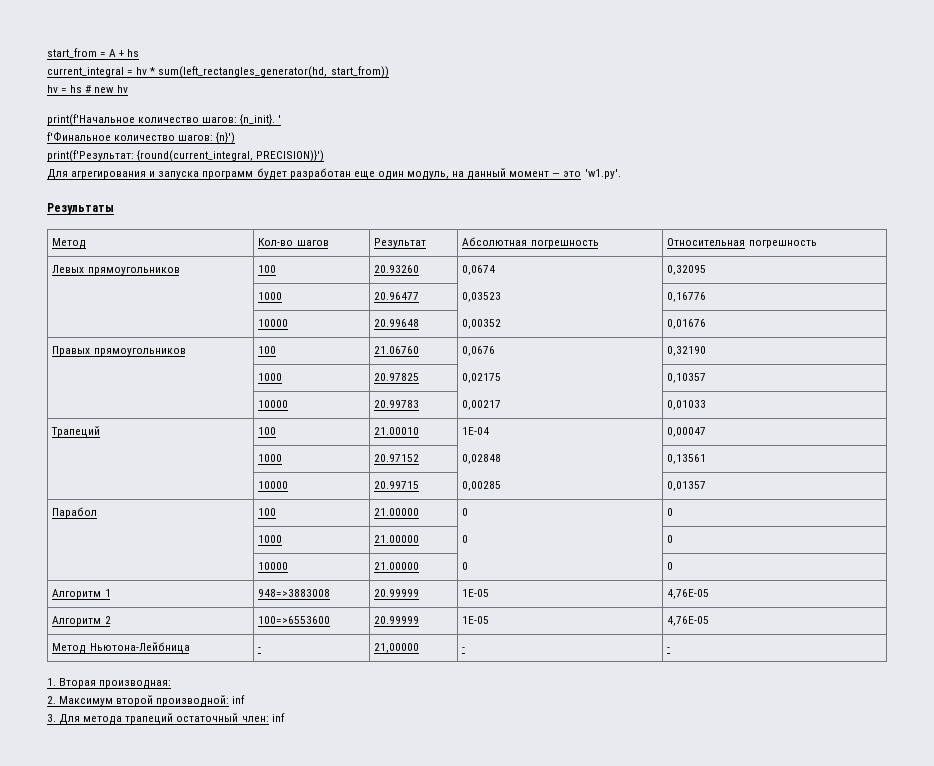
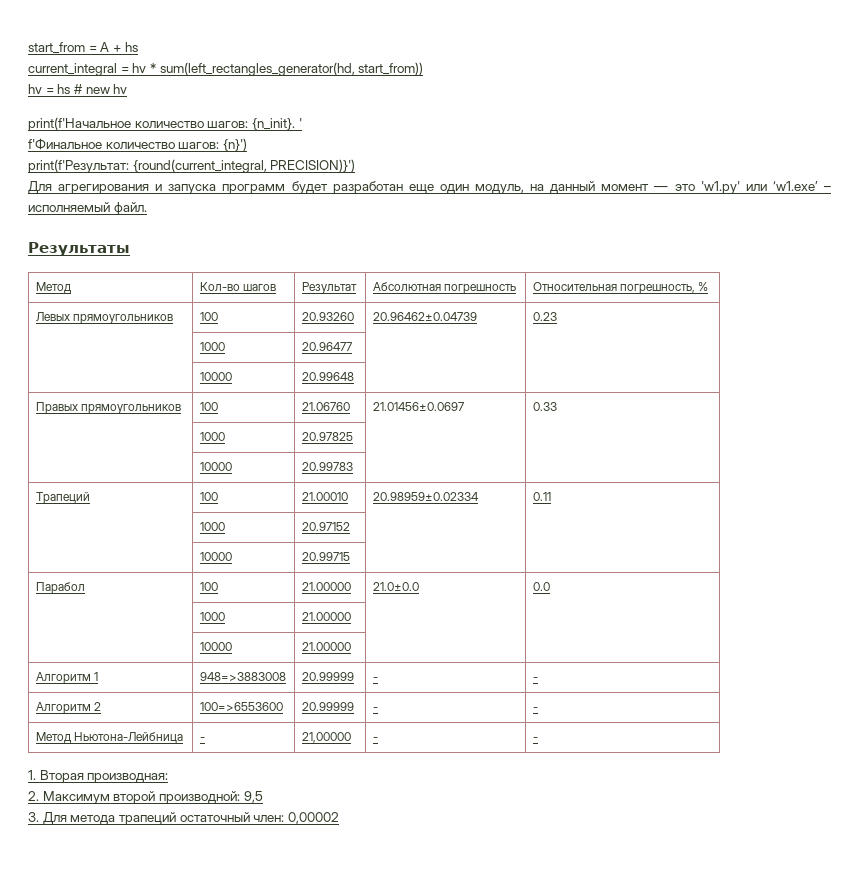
[584,169,621,179] 'w1.py'. -> [700,181,831,194] [28,202,147,215] 'w1.py' или ‘w1.exe’ – исполняемый файл.
[748,240,817,248] погрешность -> [619,282,709,294] погрешность, %
[462,265,496,275] [667,265,707,275] 0,0674 | 0,32095 -> [372,312,477,321] [532,312,557,321] 20.96462±0.04739 | 0.23
[462,292,502,302] [667,292,707,302] 0,03523 | 0,16776 -> (352, 346) |
[462,319,502,329] [667,319,707,329] 0,00352 | 0,01676 -> (354, 376) |
[462,346,496,356] [667,346,707,356] 0,0676 | 0,32190 -> [372,402,464,411] [532,402,557,411] 21.01456±0.0697 | 0.33
[462,373,502,383] [667,373,707,383] 0,02175 | 0,10357 -> (353, 436) |
[462,400,502,410] [667,400,707,410] 0,00217 | 0,01033 -> (353, 466) |
[462,427,490,435] [667,427,707,437] 1E-04 | 0,00047 -> [372,492,479,501] [532,492,551,501] 20.98959±0.02334 | 0.11
[462,454,502,464] [667,454,707,464] 0,02848 | 0,13561 -> (350, 526) |
[462,481,502,491] [667,481,707,491] 0,00285 | 0,01357 -> (350, 556) |
[462,508,469,516] [667,508,674,516] 0 | 0 -> [372,582,419,591] [532,582,550,591] 21.0±0.0 | 0.0
[462,535,469,543] [667,535,674,543] 0 | 0 -> (351, 616) |
[462,562,469,570] [667,562,674,570] 0 | 0 -> (351, 646) |
[462,589,490,597] [667,589,710,599] 1E-05 | 4,76E-05 -> [372,677,378,681] [532,677,538,681] - | -
[462,616,490,624] [667,616,710,626] 1E-05 | 4,76E-05 -> [372,707,378,711] [532,707,538,711] - | -
[232,695,246,704] inf -> [243,791,263,803] 9,5
[271,713,285,722] inf -> [287,812,339,824] 0,00002

